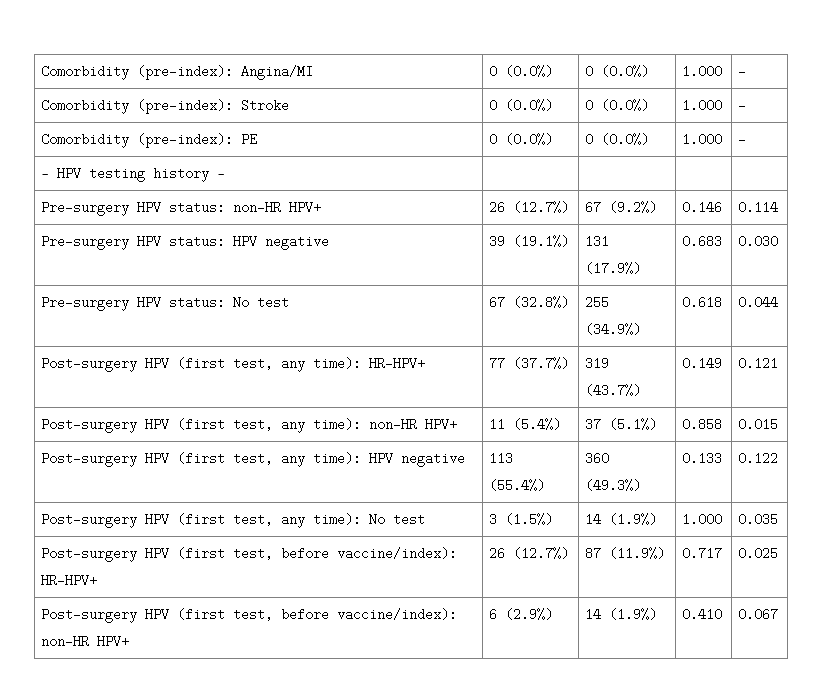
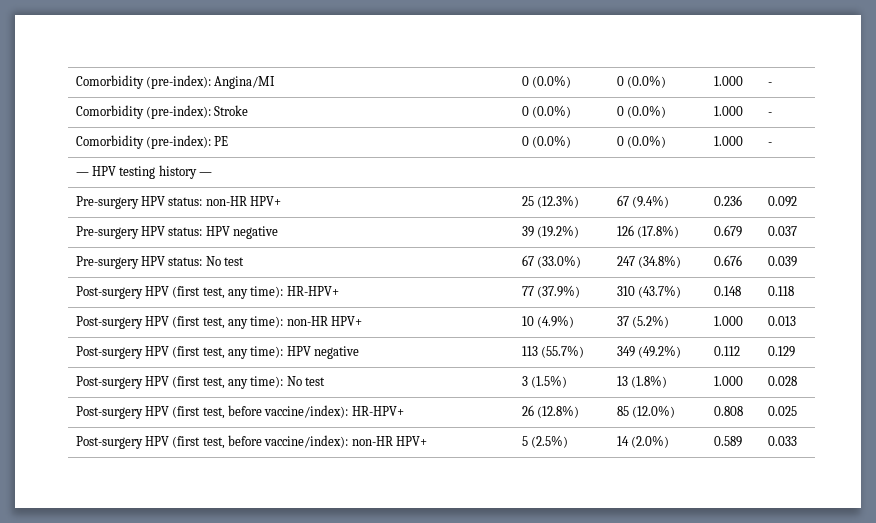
[489,201,570,214] [585,201,658,214] [682,201,723,214] [738,201,779,214] 26 (12.7%) | 67 (9.2%) | 0.146 | 0.114 -> [521,195,579,208] [616,195,669,208] [713,195,742,206] [767,196,797,207] 25 (12.3%) | 67 (9.4%) | 0.236 | 0.092
[513,235,570,248] [585,235,610,248] [585,262,642,275] [682,235,723,248] [738,235,779,248] (19.1%) | 131 (17.9%) | 0.683 | 0.030 -> [536,225,579,238] [616,225,679,238] [713,225,742,237] [767,226,797,236] (19.2%) | 126 (17.8%) | 0.679 | 0.037
[513,296,570,309] [585,296,610,309] [585,323,642,336] [682,296,723,309] [738,296,779,309] (32.8%) | 255 (34.9%) | 0.618 | 0.044 -> [536,255,581,268] [616,255,681,268] [713,255,742,266] [767,256,797,267] (33.0%) | 247 (34.8%) | 0.676 | 0.039
[513,357,570,370] [585,357,610,370] (37.7%) | 319 -> [536,285,580,298] [616,286,635,296] (37.9%) | 310
[682,357,723,370] [738,357,779,370] 0.149 | 0.121 -> [713,286,741,296] [767,286,794,296] 0.148 | 0.118
[489,418,562,431] 11 (5.4%) -> [521,315,574,328] 10 (4.9%)
[609,418,658,431] [682,418,723,431] [738,418,779,431] (5.1%) | 0.858 | 0.015 -> [631,315,669,328] [713,316,743,326] [767,316,796,326] (5.2%) | 1.000 | 0.013
[489,479,546,492] [585,452,610,465] [585,479,642,492] [682,452,723,465] [738,452,779,465] (55.4%) | 360 (49.3%) | 0.133 | 0.122 -> [540,345,584,358] [616,345,681,358] [713,346,740,356] [767,346,795,357] (55.7%) | 349 (49.2%) | 0.112 | 0.129
[585,513,658,526] [682,513,723,526] [738,513,779,526] 14 (1.9%) | 1.000 | 0.035 -> [616,375,667,388] [713,376,743,386] [767,376,797,386] 13 (1.8%) | 1.000 | 0.028
[513,547,570,560] [585,547,666,560] [682,547,723,560] (12.7%) | 87 (11.9%) | 0.717 -> [536,405,579,418] [616,405,675,418] [713,406,743,416] (12.8%) | 85 (12.0%) | 0.808
[489,608,554,621] [585,608,658,621] [682,608,723,621] [738,608,779,621] 6 (2.9%) | 14 (1.9%) | 0.410 | 0.067 -> [521,435,568,448] [616,435,669,448] [713,436,742,447] [767,436,797,446] 5 (2.5%) | 14 (2.0%) | 0.589 | 0.033

